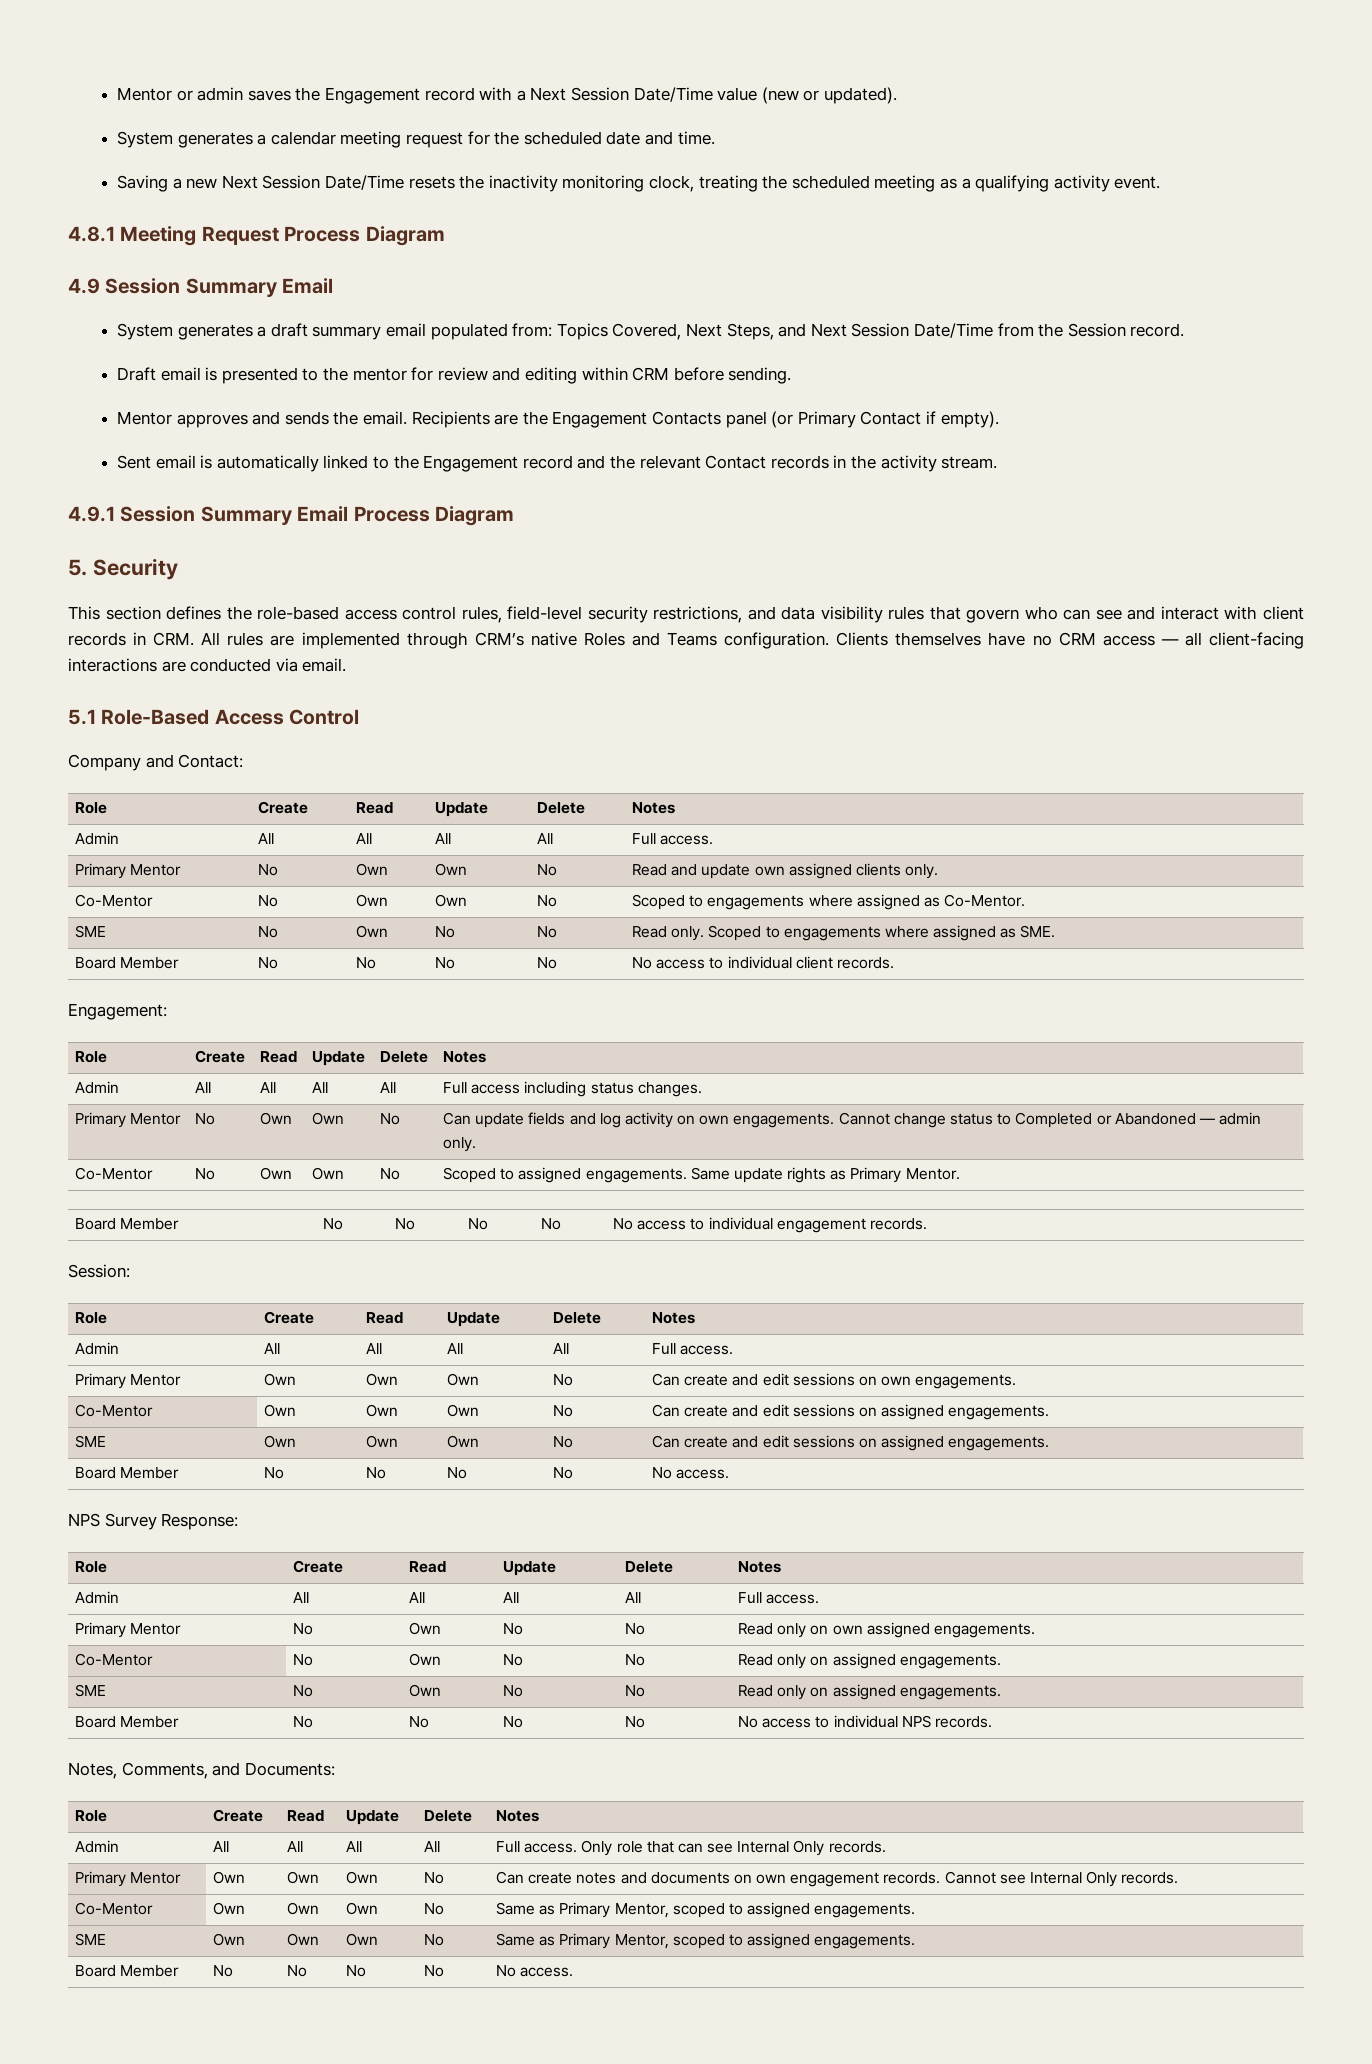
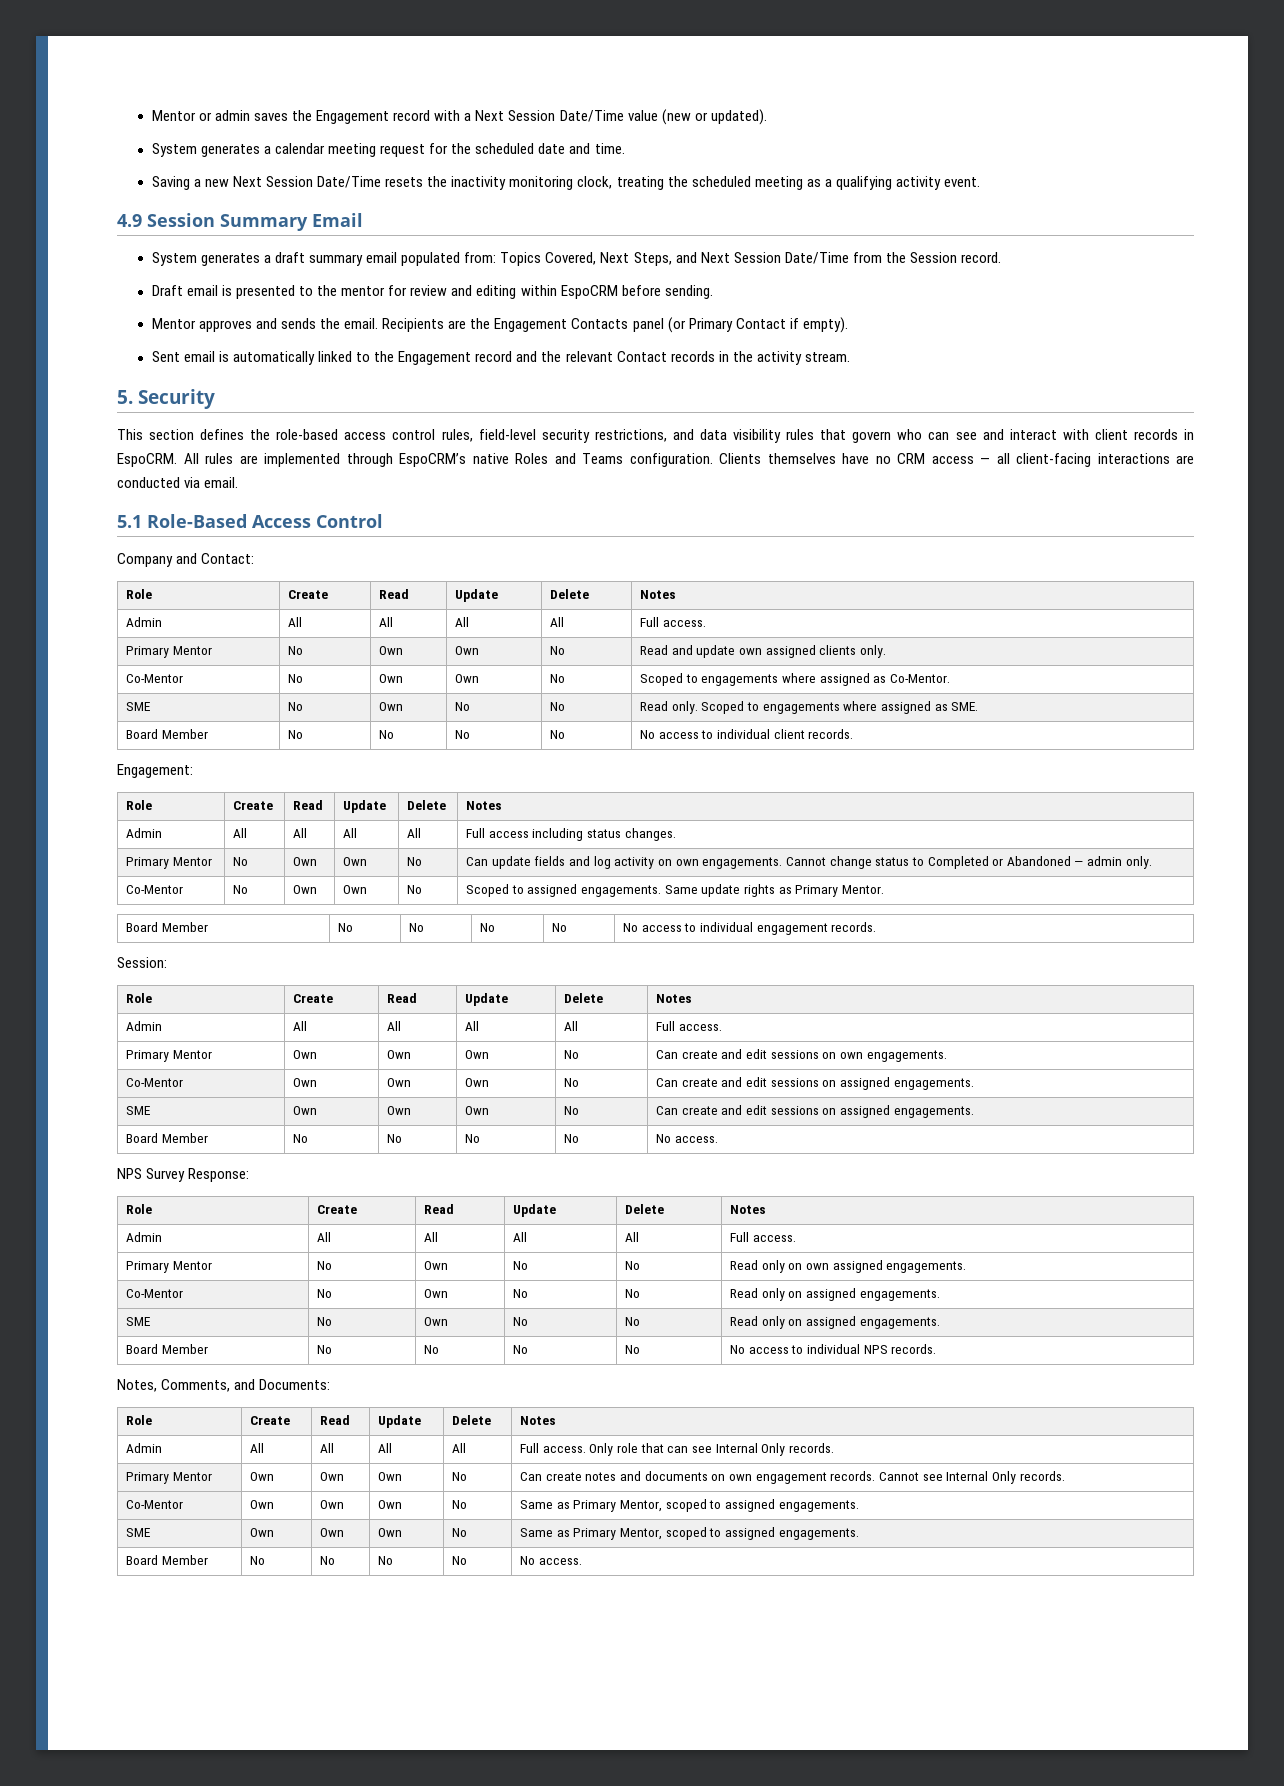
[68,226,445,246] // 4.8.1 Meeting Request Process Diagram -> (980, 182) none
[632,367,670,381] CRM -> [560,285,618,299] EspoCRM
[68,506,514,526] // 4.9.1 Session Summary Email Process Diagram -> (850, 357) none
[153,632,195,646] CRM. -> [117,453,177,467] EspoCRM.
[474,632,524,646] CRM’s -> [399,453,466,467] EspoCRM’s

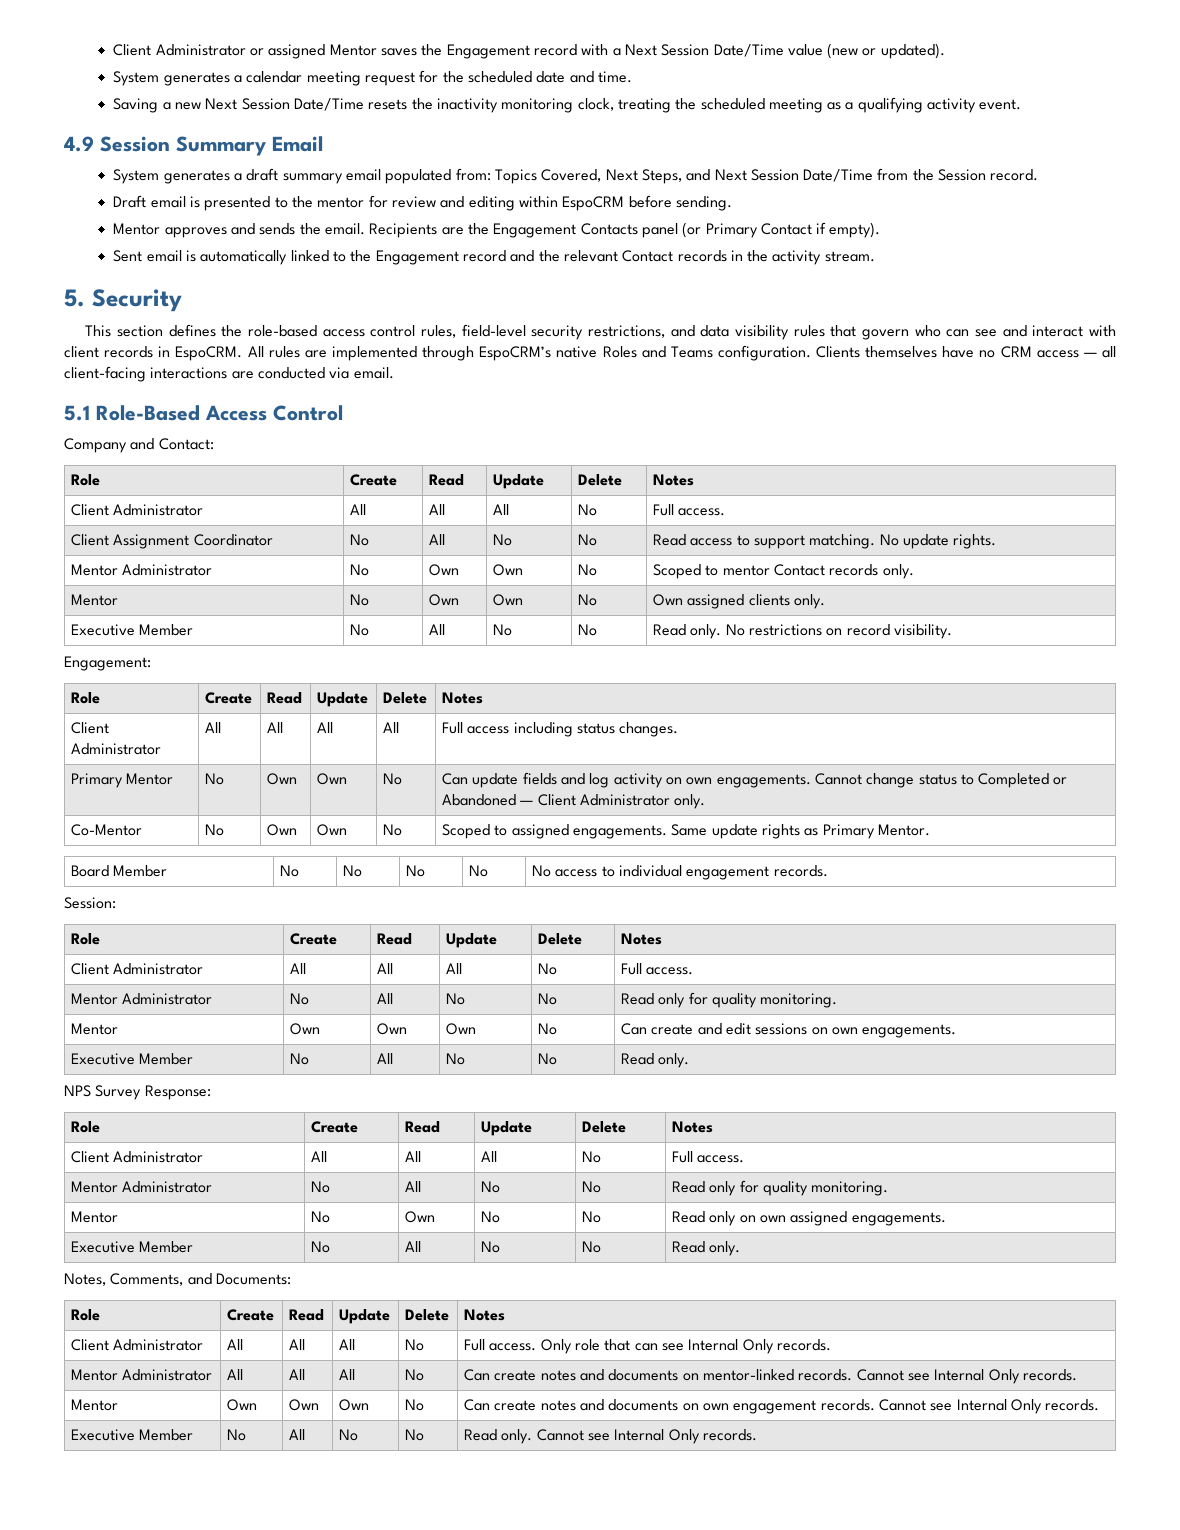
[151,110,251,121] Mentor or admin -> [113,44,377,59] Client Administrator or assigned Mentor
[126,617,163,627] [288,617,303,627] [379,617,394,627] [455,617,470,627] [550,617,565,627] [640,617,706,627] [126,646,212,658] [288,646,304,655] [379,646,404,655] [455,646,480,655] [550,646,566,655] [640,645,886,658] [126,674,184,683] [288,674,304,683] [379,674,404,683] [455,674,480,683] [550,674,566,683] [640,673,950,686] [126,702,151,711] [288,702,304,711] [379,702,404,711] [455,702,471,711] [550,702,566,711] [640,701,979,714] [126,729,208,739] [288,730,304,739] [379,730,395,739] [455,730,471,739] [550,730,566,739] [640,729,854,739] Admin | All | All | All | All | Full access. // Primary Mentor | No | Own | Own | No | Read and update own assigned clients only. // Co-Mentor | No | Own | Own | No | Scoped to engagements where assigned as Co-Mentor. // SME | No | Own | No | No | Read only. Scoped to engagements where assigned as SME. // Board Member | No | No | No | No | No access to individual client records. -> [71,504,204,516] [350,504,367,515] [429,504,446,515] [493,504,510,515] [578,504,598,516] [653,504,726,516] [71,534,273,549] [350,534,370,546] [429,534,446,545] [493,534,513,546] [578,534,598,546] [653,534,997,549] [71,564,213,576] [350,564,370,576] [429,564,460,576] [493,564,524,576] [578,564,598,576] [653,564,914,579] [71,594,119,606] [350,594,370,606] [429,594,460,606] [493,594,524,606] [578,594,598,606] [653,594,825,609] [71,624,194,636] [350,624,370,636] [429,624,446,635] [493,624,513,636] [578,624,598,636] [653,624,952,639] Client Administrator | All | All | All | No | Full access. // Client Assignment Coordinator | No | All | No | No | Read access to support matching. No update rights. // Mentor Administrator | No | Own | Own | No | Scoped to mentor Contact records only. // Mentor | No | Own | Own | No | Own assigned clients only. // Executive Member | No | All | No | No | Read only. No restrictions on record visibility.
[126,828,163,838] Admin -> [71,722,110,734] [71,743,162,755] Client Administrator
[1087,856,1123,866] admin -> [537,794,670,806] Client Administrator
[126,1021,163,1031] [293,1021,308,1031] [387,1021,402,1031] [465,1021,480,1031] [564,1021,579,1031] [656,1021,722,1031] [126,1050,170,1062] Admin | All | All | All | All | Full access. // Primary -> [71,963,204,975] [290,963,307,974] [377,963,394,974] [446,963,463,974] [538,963,558,975] [621,963,694,975] [71,993,213,1005] [290,993,310,1005] [377,993,394,1004] [446,993,466,1005] [538,993,558,1005] [621,992,838,1008] Client Administrator | All | All | All | No | Full access. // Mentor Administrator | No | All | No | No | Read only for quality monitoring. //
[126,1078,184,1087] [293,1078,318,1087] [387,1078,412,1087] [465,1078,490,1087] [564,1078,580,1087] [656,1077,974,1090] [126,1106,151,1115] [293,1106,318,1115] [387,1106,412,1115] [465,1106,490,1115] [564,1106,580,1115] [656,1105,974,1118] [126,1133,208,1143] [293,1134,309,1143] [387,1134,403,1143] [465,1134,481,1143] [564,1134,580,1143] [656,1134,718,1143] Co-Mentor | Own | Own | Own | No | Can create and edit sessions on assigned engagements. // SME | Own | Own | Own | No | Can create and edit sessions on assigned engagements. // Board Member | No | No | No | No | No access. -> [71,1053,194,1065] [290,1053,310,1065] [377,1053,394,1064] [446,1053,466,1065] [538,1053,558,1065] [621,1053,690,1068] Executive Member | No | All | No | No | Read only.
[126,1232,163,1242] [317,1232,332,1242] [424,1232,439,1242] [513,1232,528,1242] [625,1232,640,1242] [730,1232,796,1242] [126,1261,170,1273] Admin | All | All | All | All | Full access. // Primary -> [71,1151,204,1163] [311,1151,328,1162] [405,1151,422,1162] [481,1151,498,1162] [582,1151,602,1163] [672,1151,745,1163] [71,1181,213,1193] [311,1181,331,1193] [405,1181,422,1192] [481,1181,501,1193] [582,1181,602,1193] [672,1180,889,1196] Client Administrator | All | All | All | No | Full access. // Mentor Administrator | No | All | No | No | Read only for quality monitoring. //
[126,1289,184,1298] [317,1289,333,1298] [424,1289,449,1298] [513,1289,529,1298] [625,1289,641,1298] [730,1288,940,1301] [126,1317,151,1326] [317,1317,333,1326] [424,1317,449,1326] [513,1317,529,1326] [625,1317,641,1326] [730,1316,940,1329] [126,1344,208,1354] [317,1345,333,1354] [424,1345,440,1354] [513,1345,529,1354] [625,1345,641,1354] [730,1344,937,1354] Co-Mentor | No | Own | No | No | Read only on assigned engagements. // SME | No | Own | No | No | Read only on assigned engagements. // Board Member | No | No | No | No | No access to individual NPS records. -> [71,1241,194,1253] [311,1241,331,1253] [405,1241,422,1252] [481,1241,501,1253] [582,1241,602,1253] [672,1241,741,1256] Executive Member | No | All | No | No | Read only.
[126,1443,163,1453] [250,1443,265,1453] [320,1443,335,1453] [378,1443,393,1453] [452,1443,467,1453] Admin | All | All | All | All -> [71,1339,204,1351] [227,1339,244,1350] [289,1339,306,1350] [339,1339,356,1350] [405,1339,425,1351] Client Administrator | All | All | All | No
[126,1472,170,1484] Primary -> [71,1369,213,1381] [227,1369,244,1380] [289,1369,306,1380] [339,1369,356,1380] [405,1369,425,1381] [464,1369,1077,1384] Mentor Administrator | All | All | All | No | Can create notes and documents on mentor-linked records. Cannot see Internal Only records. //
[126,1500,184,1509] [250,1500,275,1509] [320,1500,345,1509] [378,1500,403,1509] [452,1500,468,1509] [520,1499,859,1512] [126,1528,151,1537] [250,1528,275,1537] [320,1528,345,1537] [378,1528,403,1537] [452,1528,468,1537] [520,1527,859,1540] [126,1555,208,1565] [250,1556,266,1565] [320,1556,336,1565] [378,1556,394,1565] [452,1556,468,1565] [520,1556,582,1565] Co-Mentor | Own | Own | Own | No | Same as Primary Mentor, scoped to assigned engagements. // SME | Own | Own | Own | No | Same as Primary Mentor, scoped to assigned engagements. // Board Member | No | No | No | No | No access. -> [71,1429,194,1441] [227,1429,247,1441] [289,1429,306,1440] [339,1429,359,1441] [405,1429,425,1441] [464,1429,757,1444] Executive Member | No | All | No | No | Read only. Cannot see Internal Only records.

